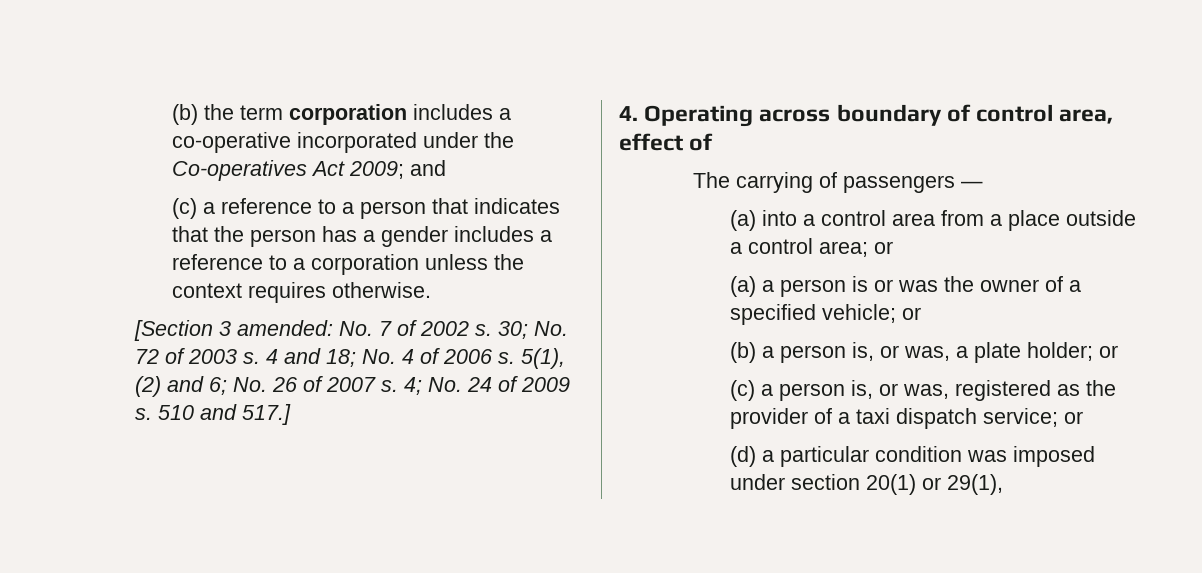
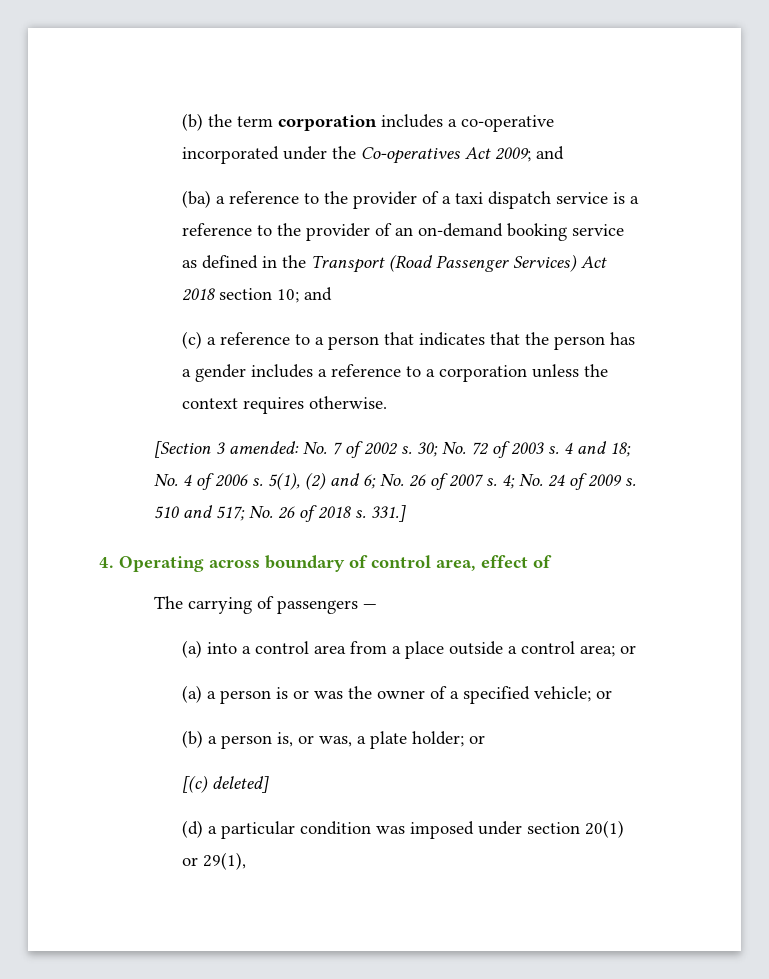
(446, 168) none -> [181,190,639,209] [181,223,624,241] [181,254,607,273] [181,287,332,303] // (ba) a reference to the provider of a taxi dispatch service is a reference to the provider of an on-demand booking service as defined in the Transport (Road Passenger Services) Act 2018 section 10; and
[241,404,291,425] 517.] -> [216,505,407,522] 517; No. 26 of 2018 s. 331.]
[729,380,1116,401] [729,408,1083,429] (c) a person is, or was, registered as the provider of a taxi dispatch service; or -> [181,775,269,793] [(c) deleted]

